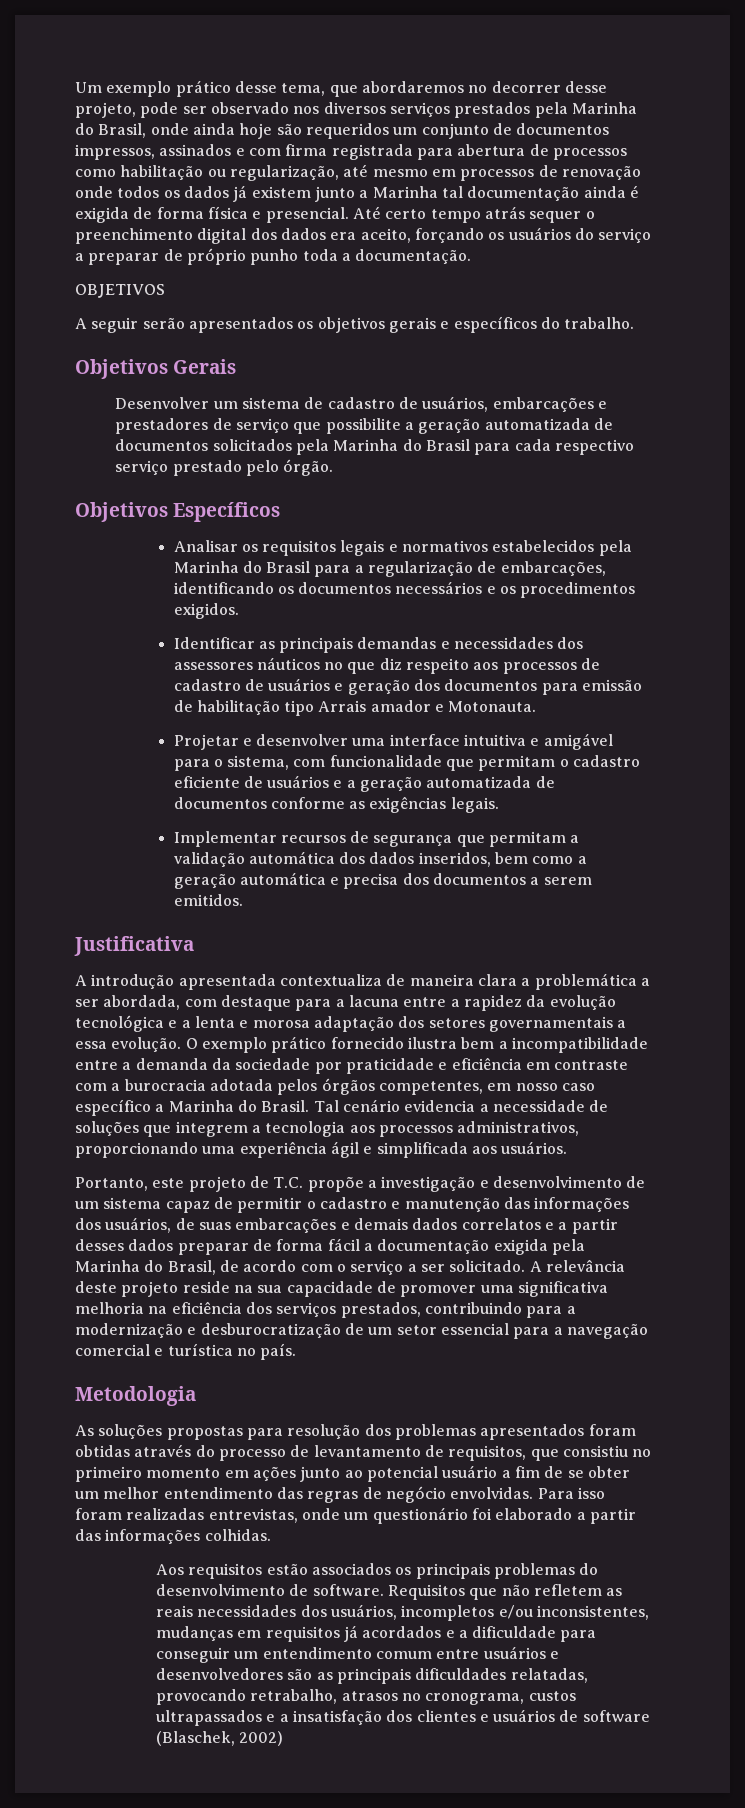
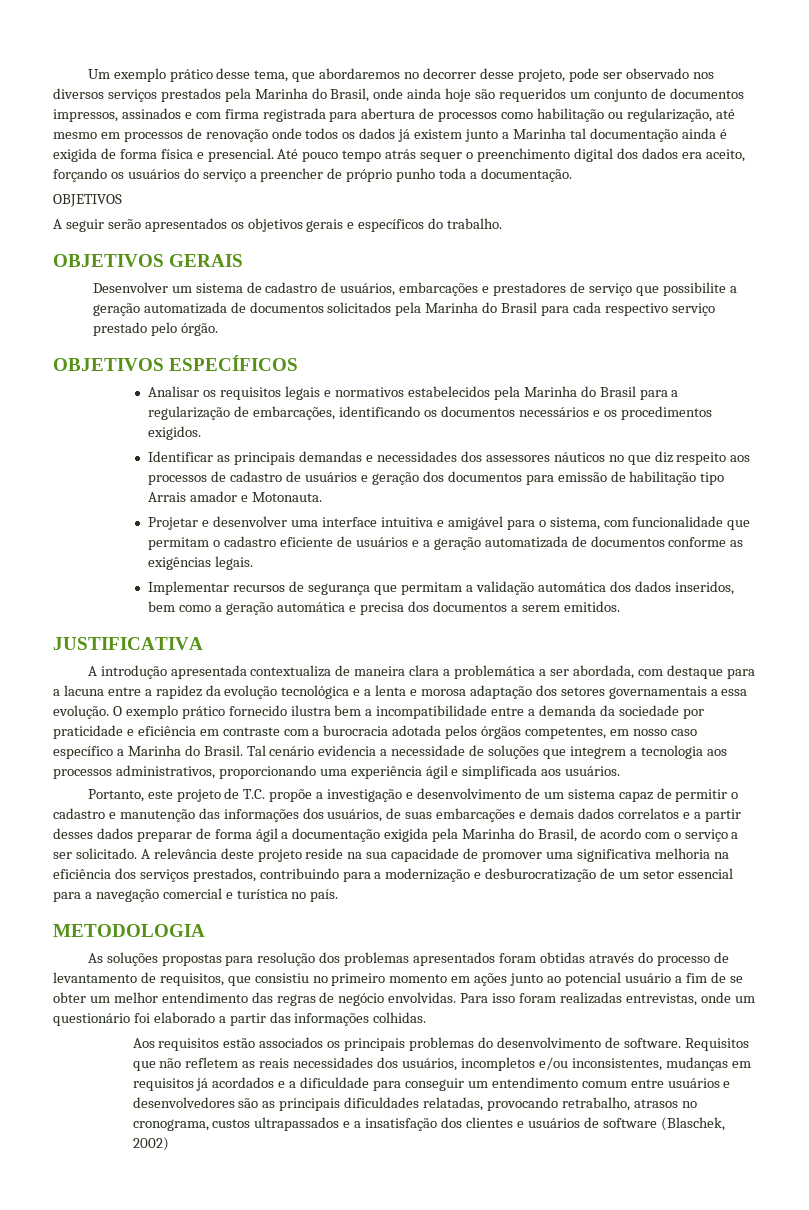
[385,209,427,219] certo -> [302,152,339,162] pouco
[88,253,160,265] preparar -> [260,168,324,182] preencher
[75,359,237,379] Objetivos Gerais -> [53,254,244,267] OBJETIVOS GERAIS
[75,502,281,522] Objetivos Específicos -> [53,355,299,371] OBJETIVOS ESPECÍFICOS
[74,936,194,956] Justificativa -> [53,637,203,650] JUSTIFICATIVA
[327,1238,360,1251] fácil -> [255,828,278,842] ágil
[75,1386,196,1406] Metodologia -> [53,924,205,937] METODOLOGIA

